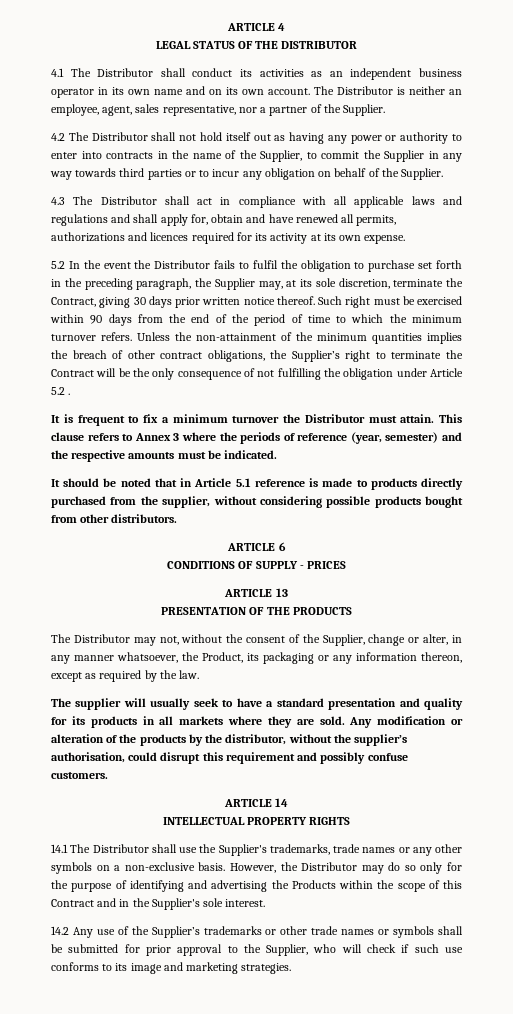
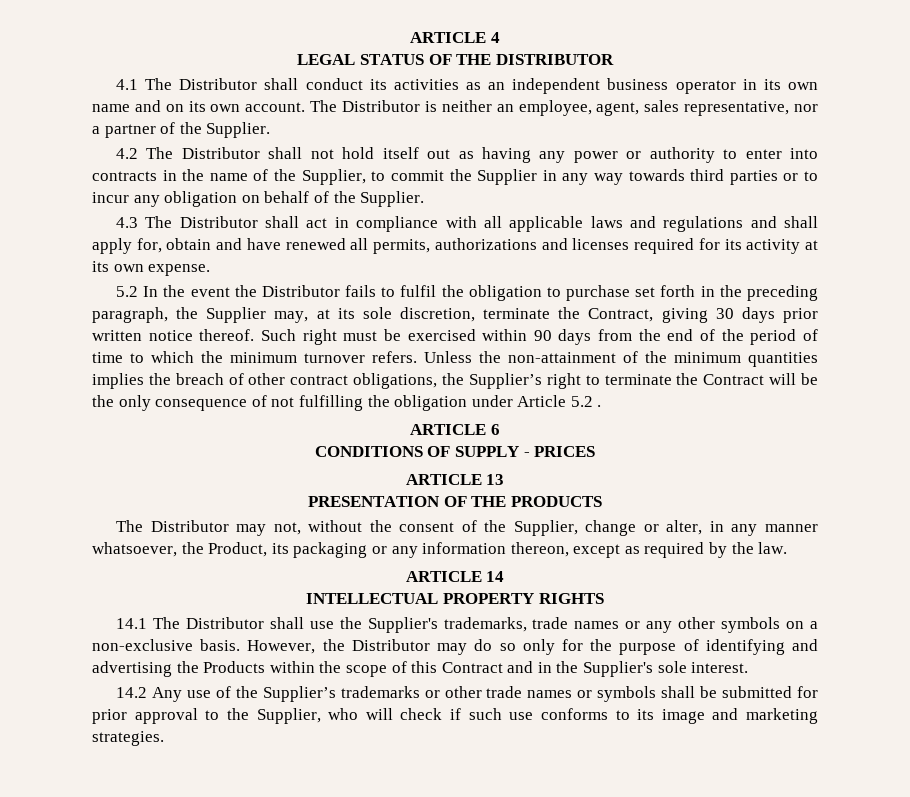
[150,232,189,241] licences -> [572,238,630,250] licenses
[51,414,462,426] [51,432,462,444] [51,450,278,462] [51,478,463,490] [51,496,463,508] [51,514,178,523] // It is frequent to fix a minimum turnover the Distributor must attain. This clause refers to Annex 3 where the periods of reference (year, semester) and the respective amounts must be indicated. // It should be noted that in Article 5.1 reference is made to products directly purchased from the supplier, without considering possible products bought from other distributors. -> (602, 406) none
[51,698,464,710] [51,716,463,728] [51,734,408,746] [51,752,408,764] [51,772,108,779] // The supplier will usually seek to have a standard presentation and quality for its products in all markets where they are sold. Any modification or alteration of the products by the distributor, without the supplier’s authorisation, could disrupt this requirement and possibly confuse customers. -> (788, 548) none

